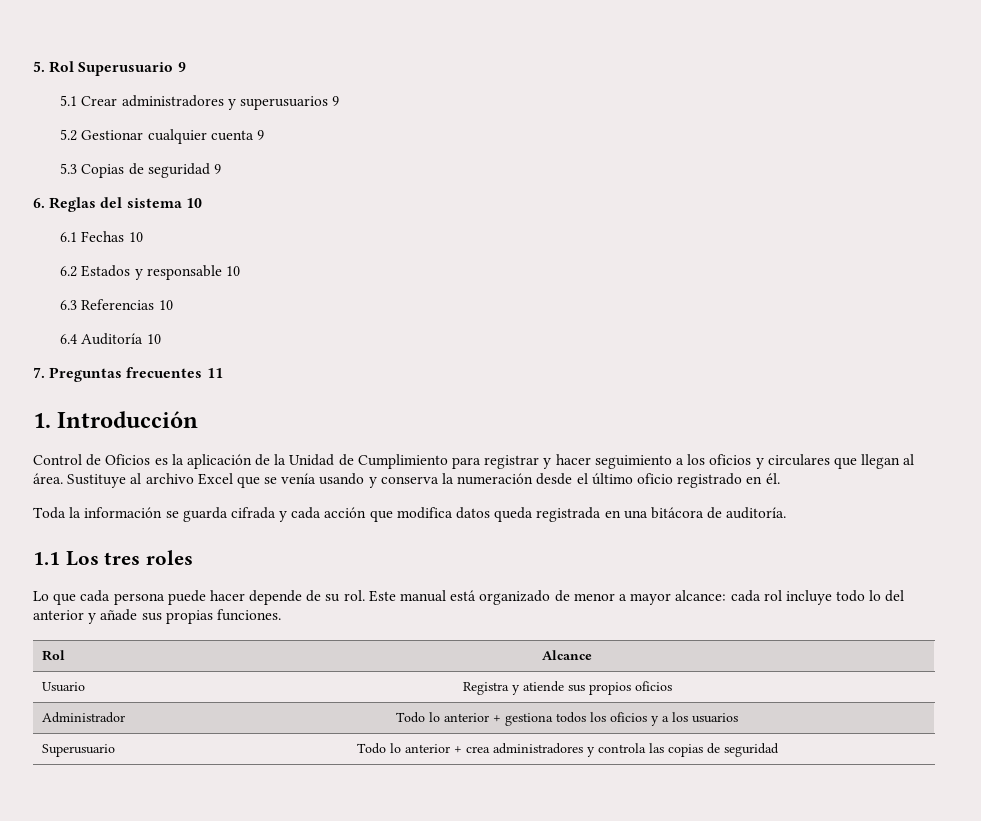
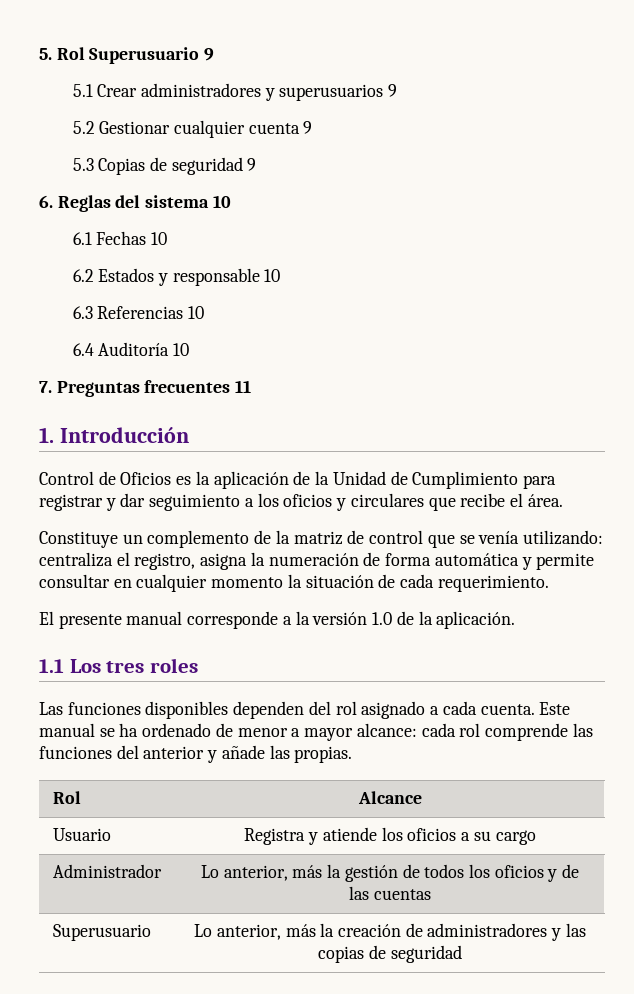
[555,454,591,465] hacer -> [120,493,146,507] dar
[861,454,915,469] llegan al -> [460,493,523,507] recibe el
[67,473,780,488] [33,507,787,522] [33,550,194,566] [33,590,551,605] Sustituye al archivo Excel que se venía usando y conserva la numeración desde el último oficio registrado en él. // Toda la información se guarda cifrada y cada acción que modifica datos queda registrada en una bitácora de auditoría. // 1.1 Los tres roles // Lo que cada persona puede hacer depende de su rol. Este manual está organizado -> [39,530,603,548] [39,552,595,570] [39,574,549,592] [39,611,516,629] [39,658,198,673] [39,701,571,719] [39,723,212,737] // Constituye un complemento de la matriz de control que se venía utilizando: centraliza el registro, asigna la numeración de forma automática y permite consultar en cualquier momento la situación de cada requerimiento. // El presente manual corresponde a la versión 1.0 de la aplicación. // 1.1 Los tres roles // Las funciones disponibles dependen del rol asignado a cada cuenta. Este manual se ha ordenado
[785,590,882,605] incluye todo lo -> [484,723,593,741] [39,746,112,759] comprende las funciones
[141,609,281,624] sus propias funciones. -> [269,745,353,763] las propias.
[567,681,672,695] [41,712,125,723] [396,712,738,726] [41,744,115,757] [356,743,646,757] sus propios oficios // Administrador | Todo lo anterior + gestiona todos los oficios y a los usuarios // Superusuario | Todo lo anterior + crea administradores y controla -> [381,827,536,845] [52,864,162,878] [200,864,580,882] [349,886,431,900] [52,924,151,941] [194,923,562,941] los oficios a su cargo // Administrador | Lo anterior, más la gestión de todos los oficios y de las cuentas // Superusuario | Lo anterior, más la creación de administradores y

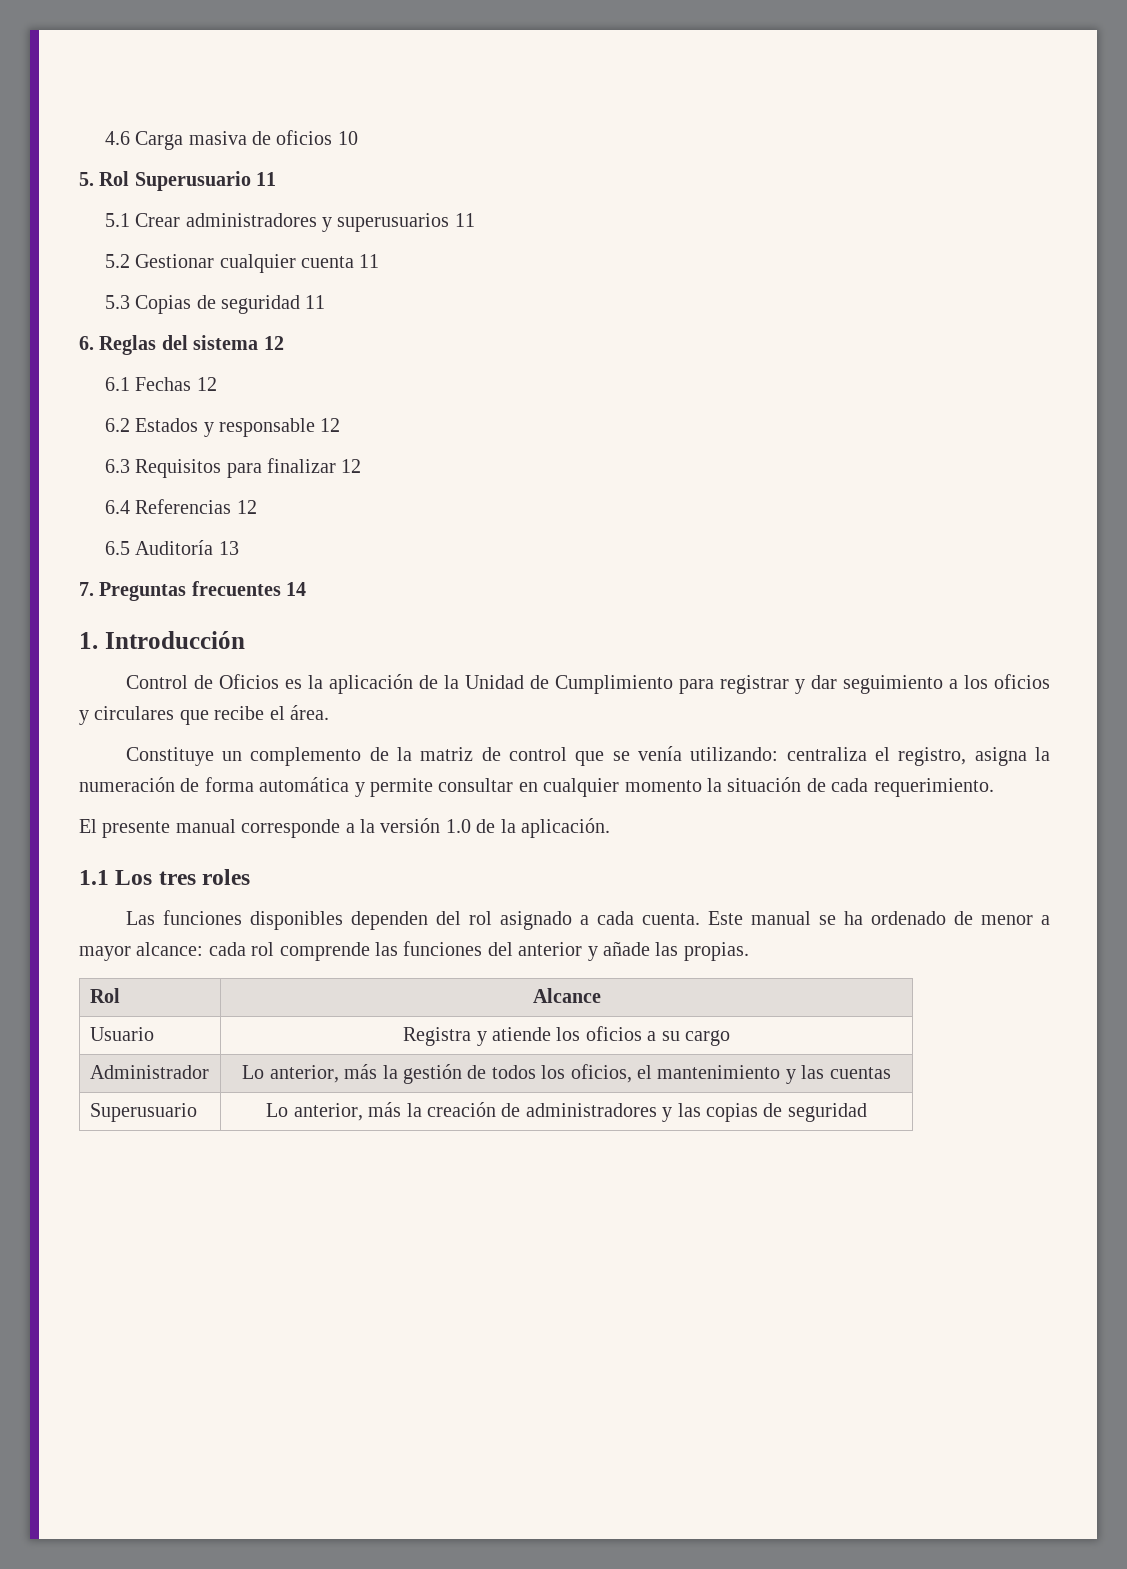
(39, 54) none -> [104,130,358,150] 4.6 Carga masiva de oficios 10 //
[204,48,215,61] 9 -> [256,172,277,186] 11
[388,84,398,97] 9 -> [454,213,475,227] 11
[303,121,313,134] 9 -> [359,254,380,268] 11
[247,158,257,171] 9 -> [305,295,326,309] 11
[212,195,231,208] 10 -> [263,336,284,350] 12
[150,232,167,245] 10 -> [196,377,217,391] 12
[264,269,281,282] 10 -> [320,418,341,432] 12
[97,306,204,319] [72,342,189,356] Referencias 10 // 6.4 Auditoría 10 -> [135,458,362,478] [104,499,257,514] [104,540,239,555] Requisitos para finalizar 12 // 6.4 Referencias 12 // 6.5 Auditoría 13
[235,380,252,393] 11 -> [286,582,307,596] 14
[494,864,580,882] oficios y de -> [570,1064,796,1084] oficios, el mantenimiento y

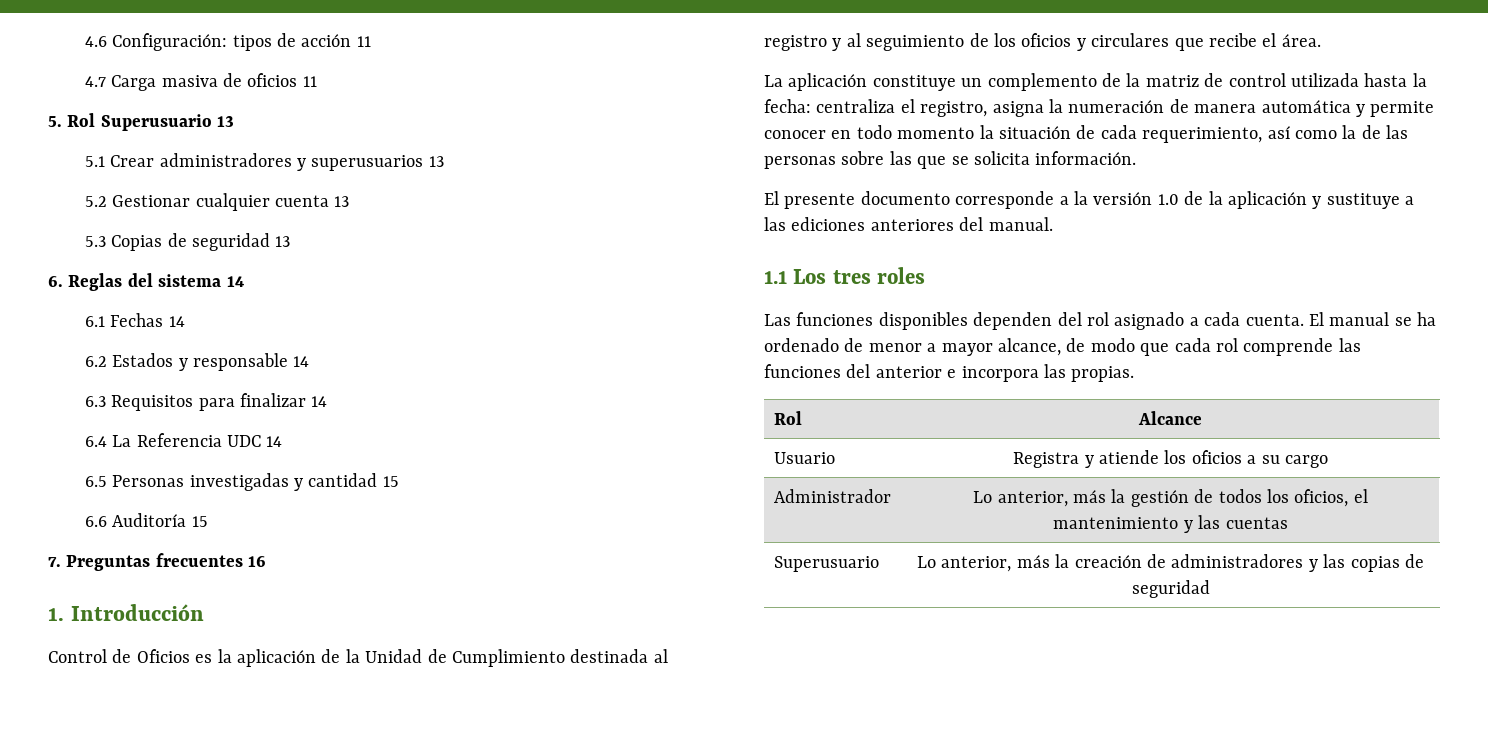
(130, 138) none -> [112,33,371,51] [84,76,106,87] Configuración: tipos de acción 11 // 4.7
[337,131,358,145] 10 -> [302,76,317,87] 11
[256,172,277,186] 11 -> [217,116,235,127] 13
[454,213,475,227] 11 -> [428,156,444,167] 13
[359,254,380,268] 11 -> [334,196,350,207] 13
[305,295,326,309] 11 -> [275,236,291,247] 13
[263,336,284,350] 12 -> [226,276,244,287] 14
[196,377,217,391] 12 -> [168,316,185,327] 14
[320,418,341,432] 12 -> [293,356,310,367] 14
[341,459,362,473] 12 -> [311,396,328,407] 14
[135,499,257,514] [104,540,239,555] Referencias 12 // 6.5 Auditoría 13 -> [112,433,283,447] [84,473,399,491] [84,513,208,527] La Referencia UDC 14 // 6.5 Personas investigadas y cantidad 15 // 6.6 Auditoría 15
[286,582,307,596] 14 -> [248,556,267,567] 16
[678,675,958,694] para registrar y dar seguimiento a -> [570,649,668,663] [764,33,989,51] destinada al registro y al seguimiento de
[125,747,214,766] Constituye -> [764,73,956,91] La aplicación constituye
[575,746,779,766] que se venía utilizando: -> [1291,73,1427,87] [764,99,811,113] utilizada hasta la fecha:
[204,777,254,792] forma -> [1194,104,1257,113] manera
[438,778,620,797] consultar en cualquier -> [764,125,892,139] conocer en todo
[873,778,994,797] requerimiento. -> [1142,125,1409,143] [764,151,1137,169] requerimiento, así como la de las personas sobre las que se solicita información.
[175,819,236,833] manual -> [860,191,950,205] documento
[520,818,610,838] aplicación. -> [1228,191,1415,209] [764,217,1053,231] aplicación y sustituye a las ediciones anteriores del manual.
[707,911,743,925] Este -> [1309,312,1324,326] El
[136,942,204,956] alcance: -> [998,338,1170,356] alcance, de modo que
[587,941,650,961] y añade -> [947,366,1039,382] e incorpora

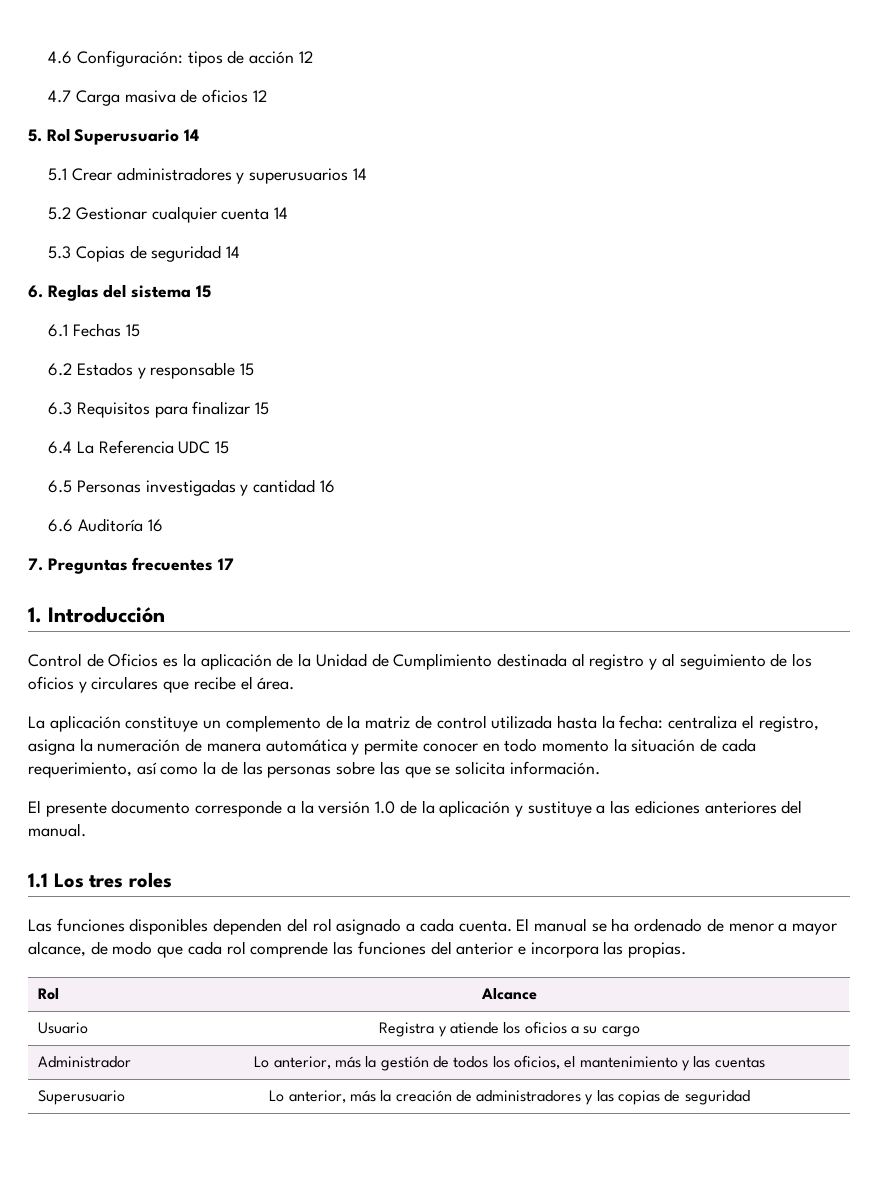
[356,36,371,47] 11 -> [298,51,313,63] 12
[302,76,317,87] 11 -> [252,90,267,102] 12
[217,116,235,127] 13 -> [184,129,200,141] 14
[428,156,444,167] 13 -> [352,168,367,180] 14
[334,196,350,207] 13 -> [274,207,289,219] 14
[275,236,291,247] 13 -> [226,246,241,258] 14
[226,276,244,287] 14 -> [195,285,211,298] 15
[168,316,185,327] 14 -> [125,324,140,337] 15
[293,356,310,367] 14 -> [240,363,255,376] 15
[311,396,328,407] 14 -> [255,402,270,415] 15
[266,436,283,447] 14 -> [215,441,230,454] 15
[382,476,399,487] 15 -> [319,480,335,493] 16
[191,516,208,527] 15 -> [147,519,163,532] 16
[248,556,267,567] 16 -> [218,558,235,570] 17

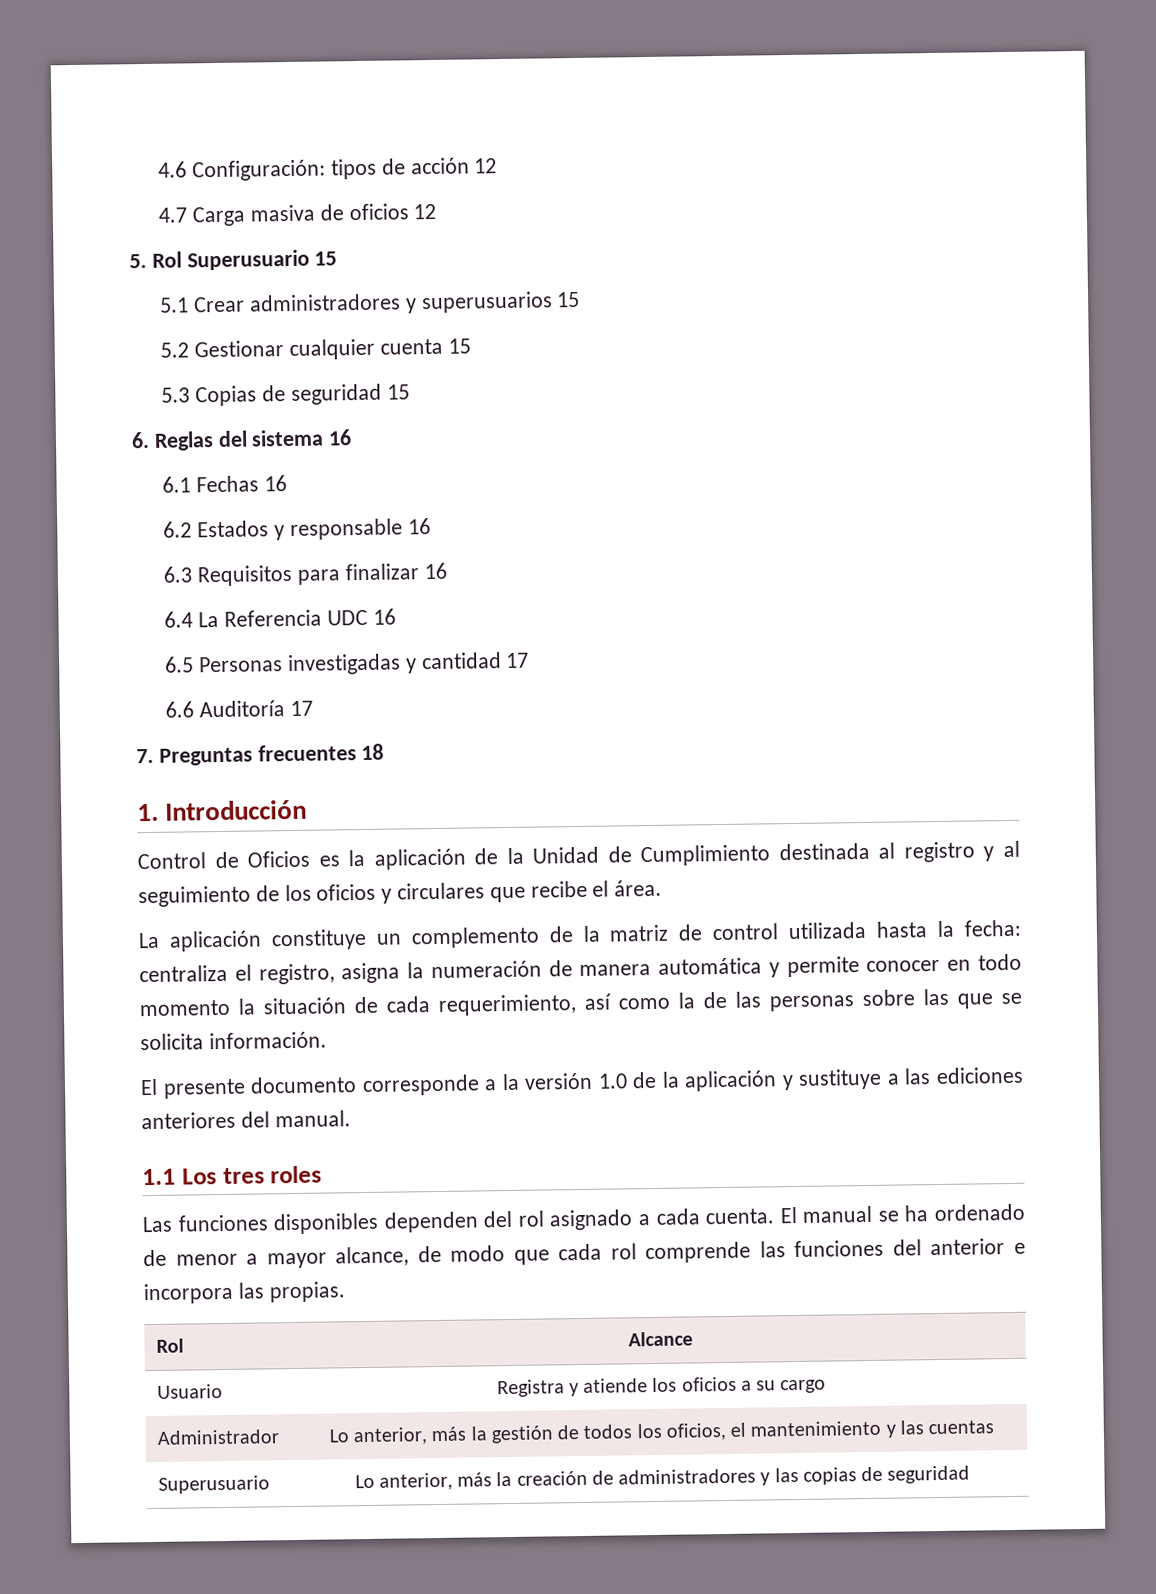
[184,129,200,141] 14 -> [314,251,338,266] 15
[352,168,367,180] 14 -> [556,291,581,308] 15
[274,207,289,219] 14 -> [447,338,471,354] 15
[226,246,241,258] 14 -> [386,384,410,400] 15
[195,285,211,298] 15 -> [328,429,353,446] 16
[125,324,140,337] 15 -> [263,475,287,492] 16
[240,363,255,376] 15 -> [407,518,431,535] 16
[255,402,270,415] 15 -> [423,562,447,580] 16
[215,441,230,454] 15 -> [372,608,396,625] 16
[319,480,335,493] 16 -> [505,652,530,668] 17
[147,519,163,532] 16 -> [289,700,313,717] 17
[218,558,235,570] 17 -> [361,743,385,761] 18

